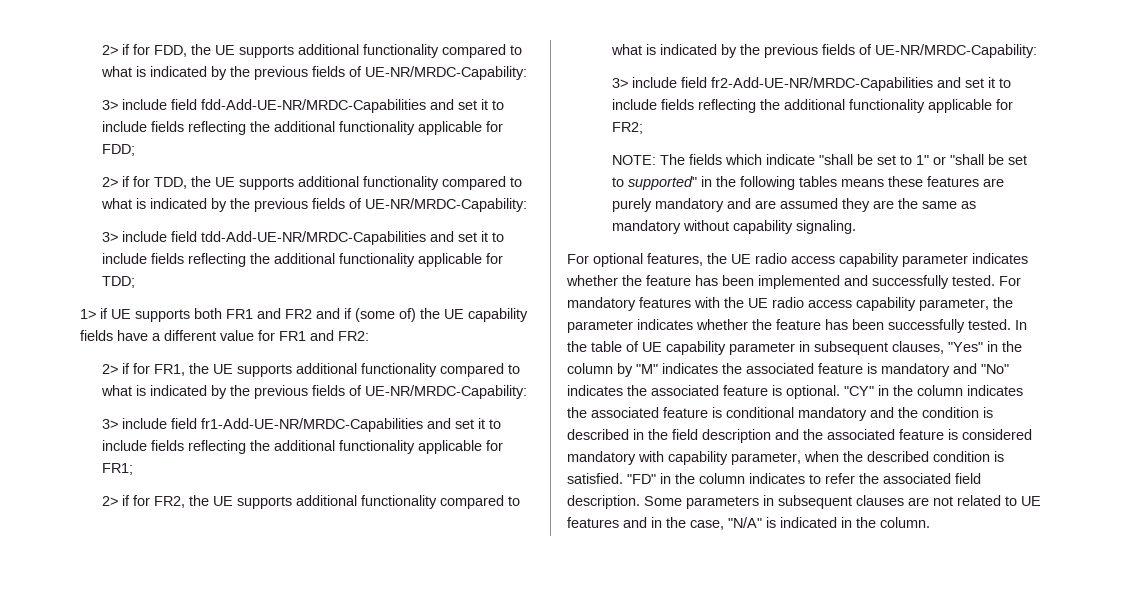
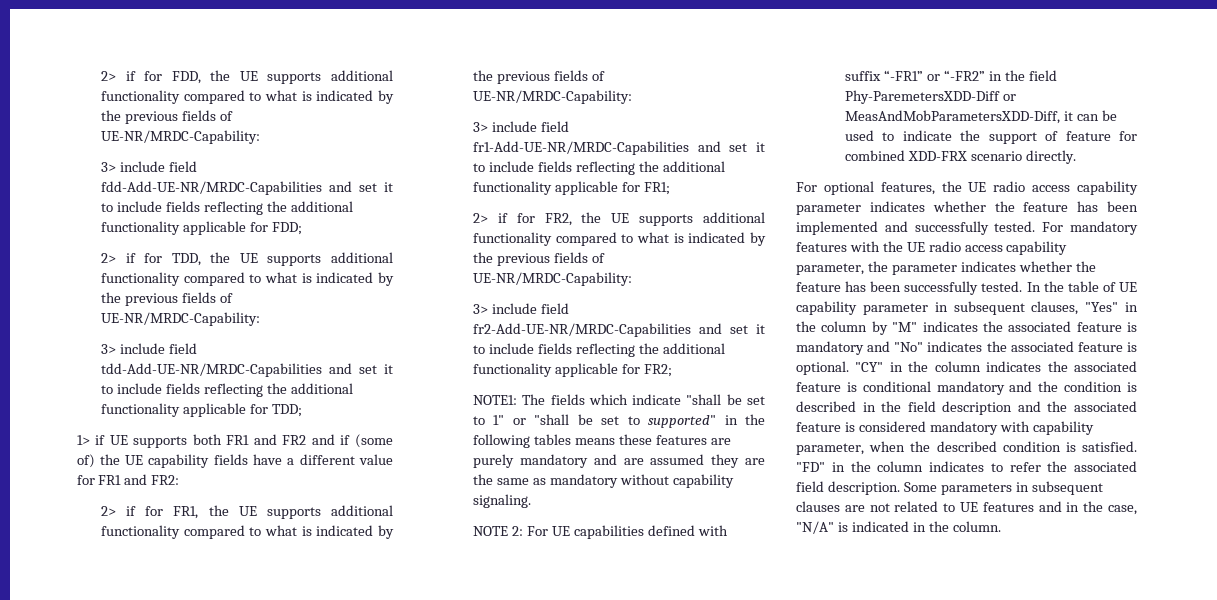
[612,155,657,165] NOTE: -> [473,395,518,405] NOTE1:
(857, 227) none -> [473,525,728,539] [845,70,1057,81] [845,90,1016,104] [845,110,1117,124] [845,130,1137,144] [845,150,1076,164] // NOTE 2: For UE capabilities defined with suffix “-FR1” or “-FR2” in the field Phy-ParemetersXDD-Diff or MeasAndMobParametersXDD-Diff, it can be used to indicate the support of feature for combined XDD-FRX scenario directly.

